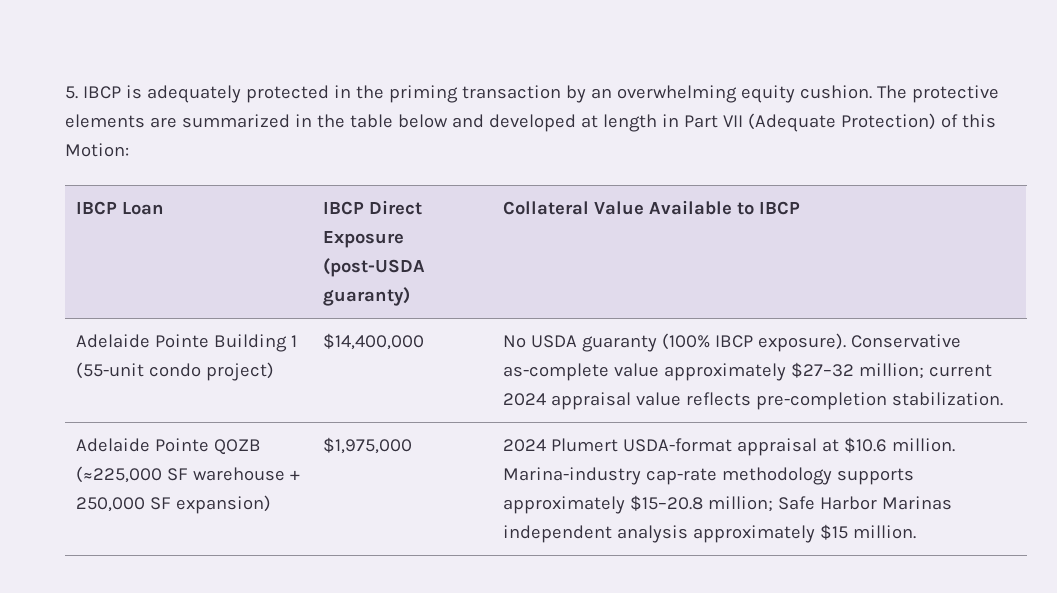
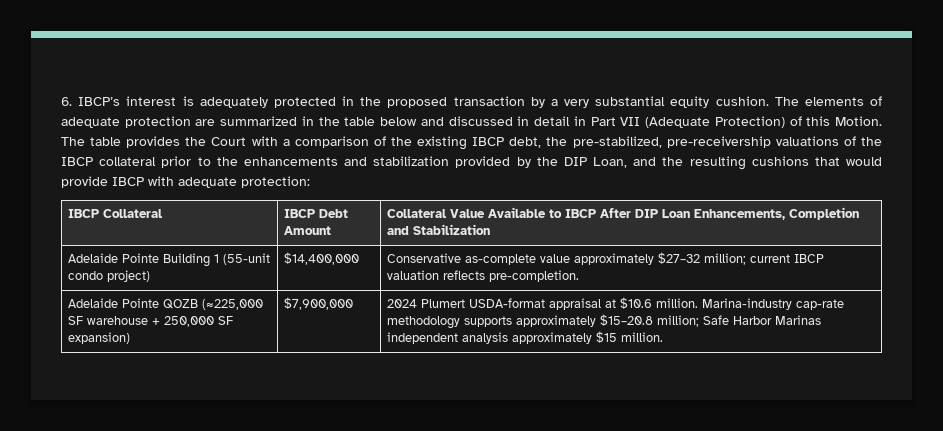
[65,86,121,99] 5. IBCP -> [61,96,177,106] 6. IBCP’s interest
[388,85,458,103] priming -> [387,97,448,108] proposed
[590,85,999,103] [65,114,145,128] an overwhelming equity cushion. The protective elements -> [550,96,882,108] [61,116,191,128] a very substantial equity cushion. The elements of adequate protection
[488,114,657,132] developed at length -> [448,116,571,126] discussed in detail
[65,143,129,157] [75,201,164,215] [322,200,422,215] [322,231,404,248] [322,258,425,277] [322,287,410,306] Motion: // IBCP Loan | IBCP Direct Exposure (post-USDA guaranty) -> [834,116,882,126] [61,136,882,150] [61,156,882,170] [61,176,310,188] [67,209,163,218] [283,209,348,218] [283,226,331,235] Motion. The table provides the Court with a comparison of the existing IBCP debt, the pre-stabilized, pre-receivership valuations of the IBCP collateral prior to the enhancements and stabilization provided by the DIP Loan, and the resulting cushions that would provide IBCP with adequate protection: // IBCP Collateral | IBCP Debt Amount
(800, 208) none -> [599,207,859,220] [386,224,490,235] After DIP Loan Enhancements, Completion and Stabilization
[502,333,846,352] No USDA guaranty (100% IBCP exposure). -> (359, 258) none
[502,392,1003,410] 2024 appraisal value reflects pre-completion stabilization. -> [793,254,824,263] [386,270,579,282] IBCP valuation reflects pre-completion.
[322,437,412,454] $1,975,000 -> [283,297,353,310] $7,900,000

